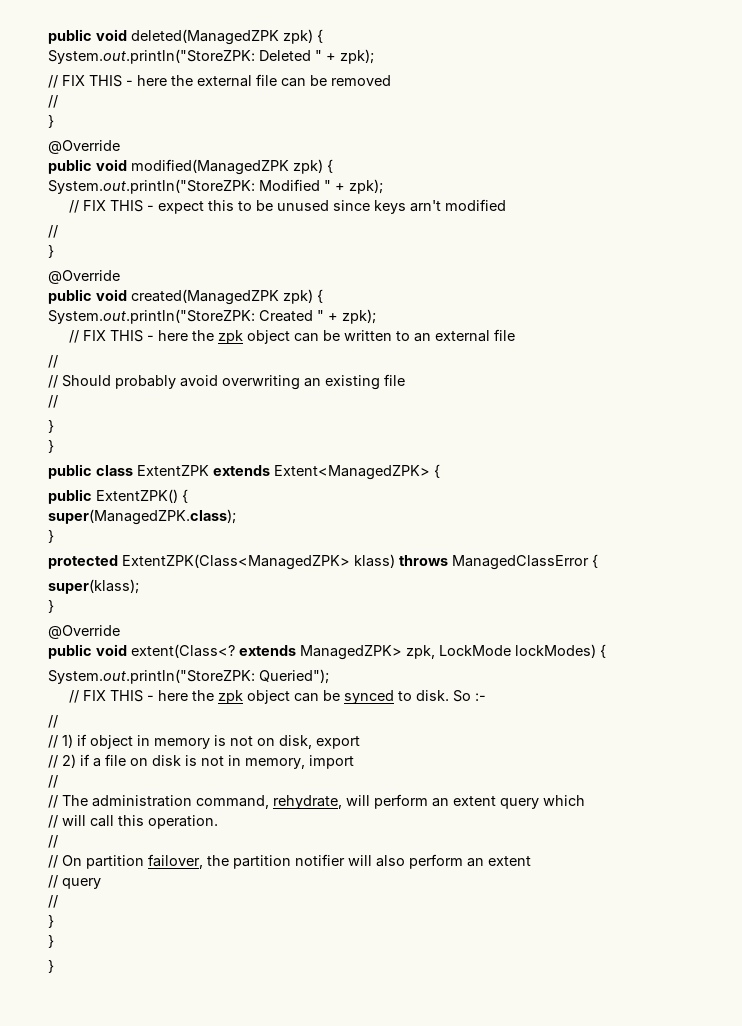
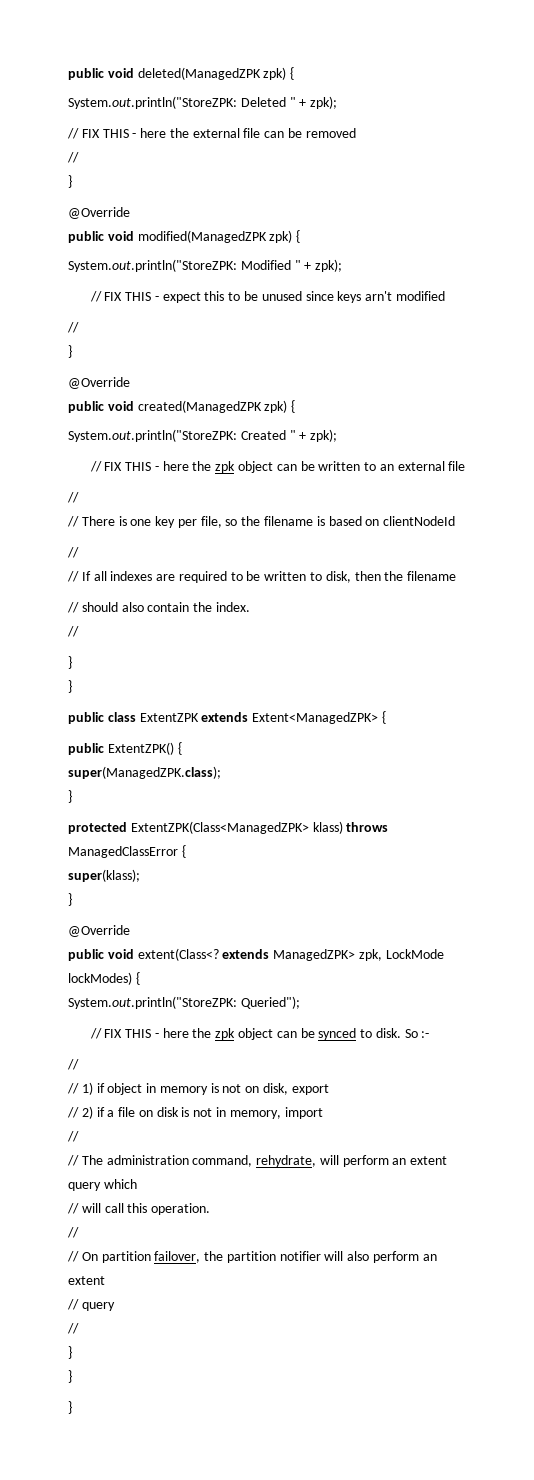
[62,374,405,390] Should probably avoid overwriting an existing file -> [81,516,456,528] [67,547,79,558] [67,571,457,583] [67,602,250,613] There is one key per file, so the filename is based on clientNodeId // // // // If all indexes are required to be written to disk, then the filename // // should also contain the index.

